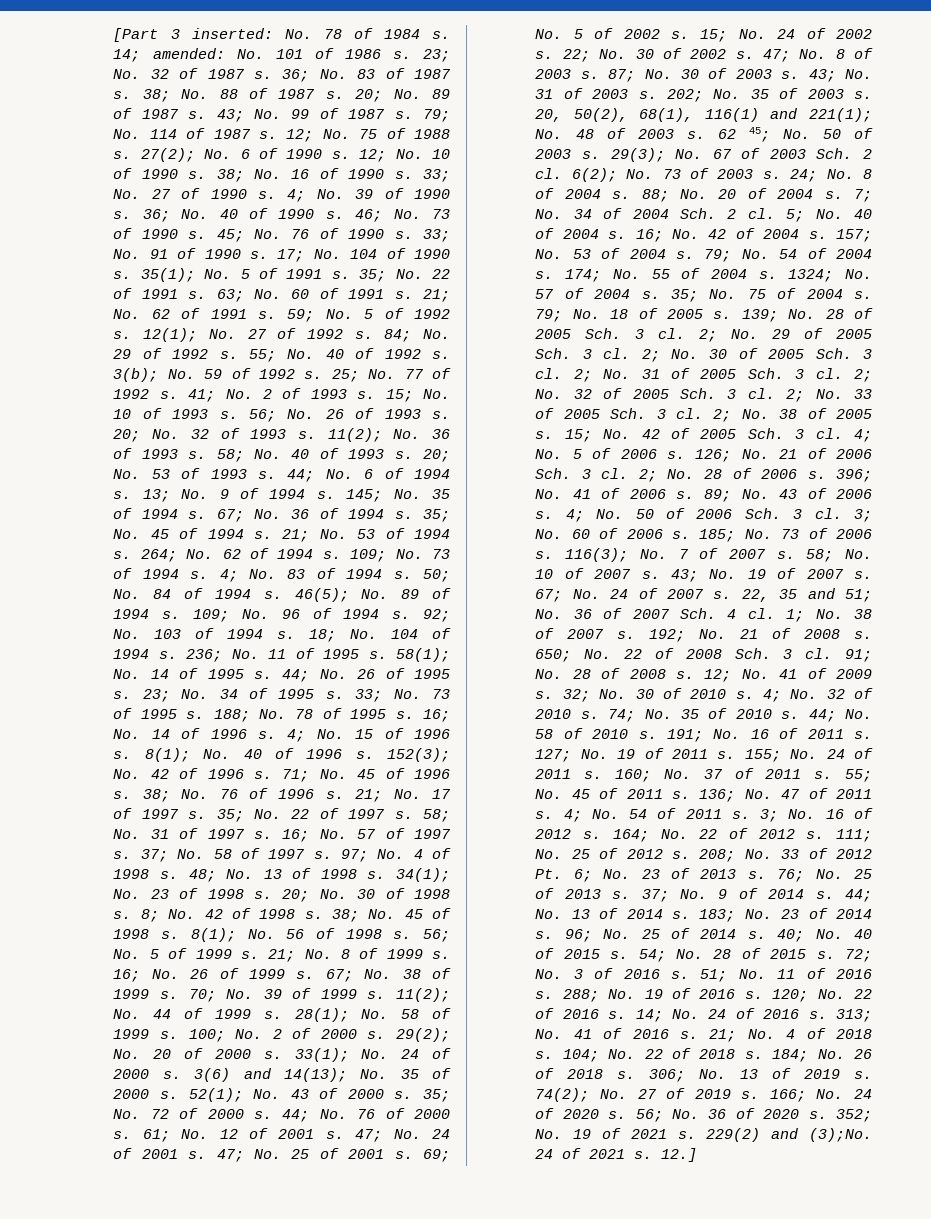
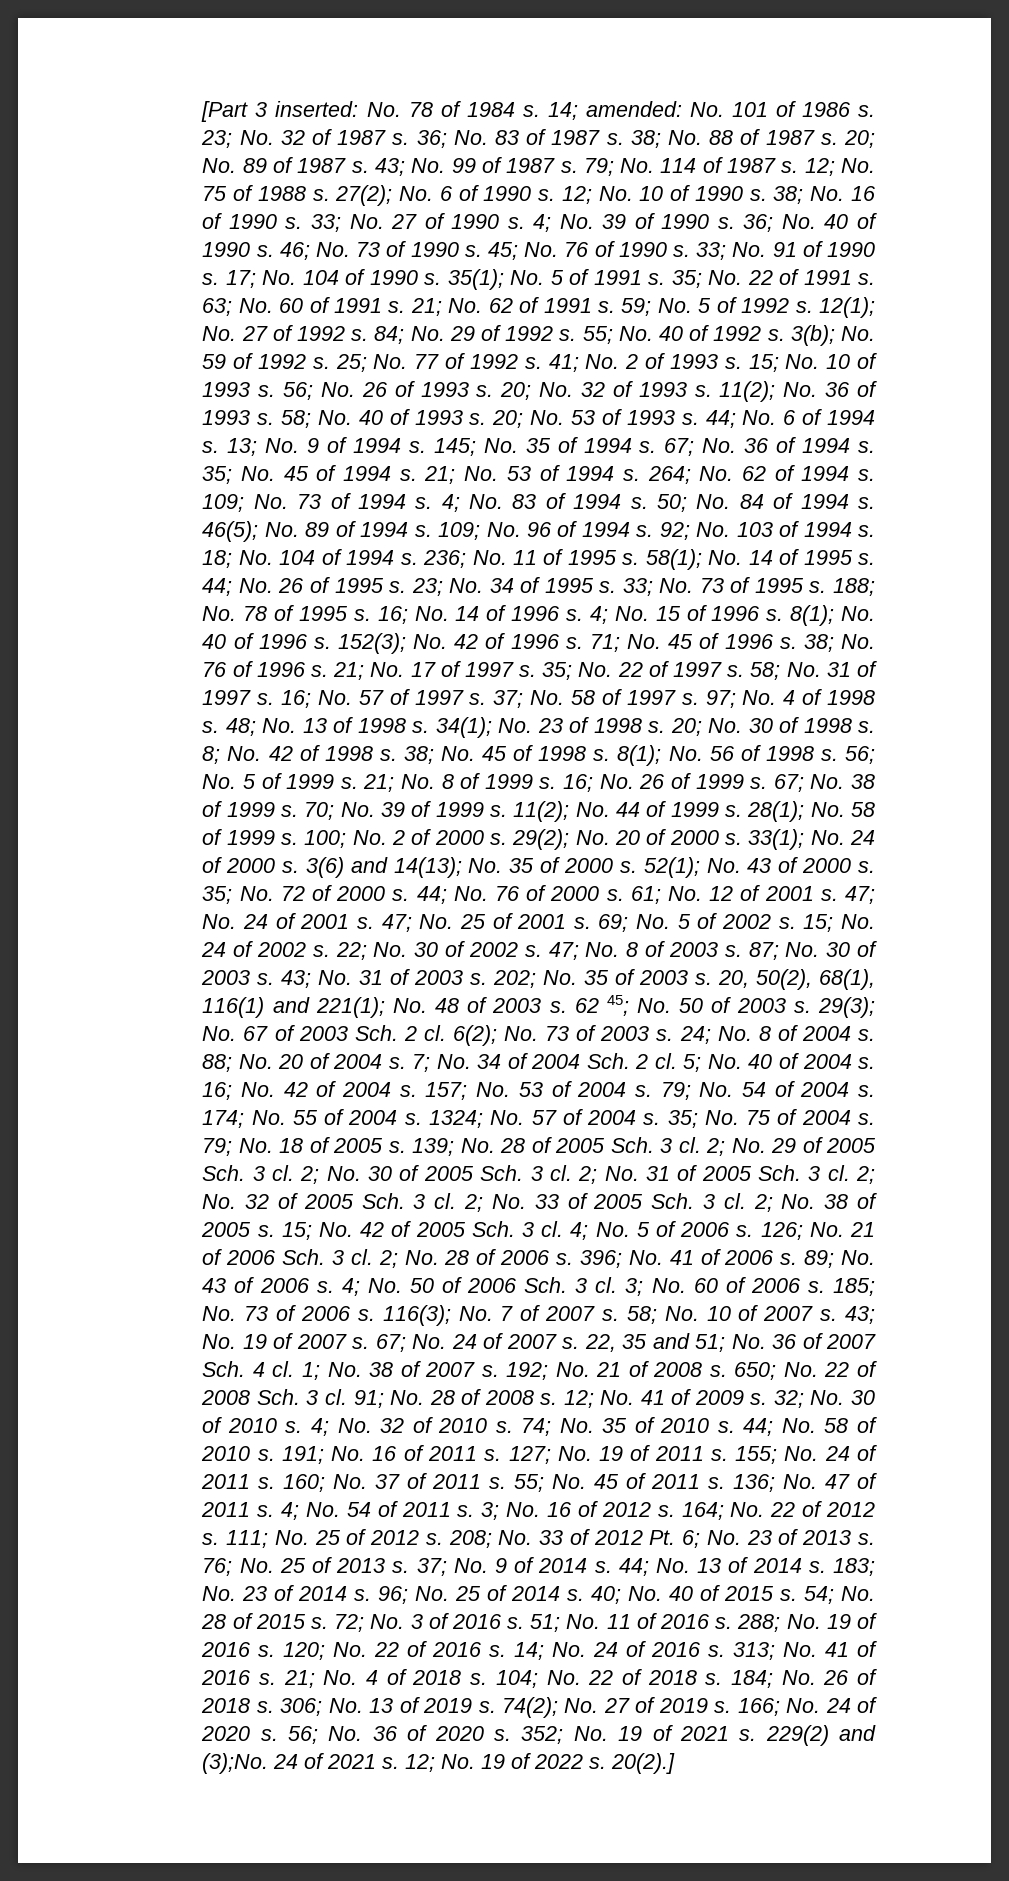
[661,1148,698,1162] 12.] -> [405,1753,676,1774] 12; No. 19 of 2022 s. 20(2).]

